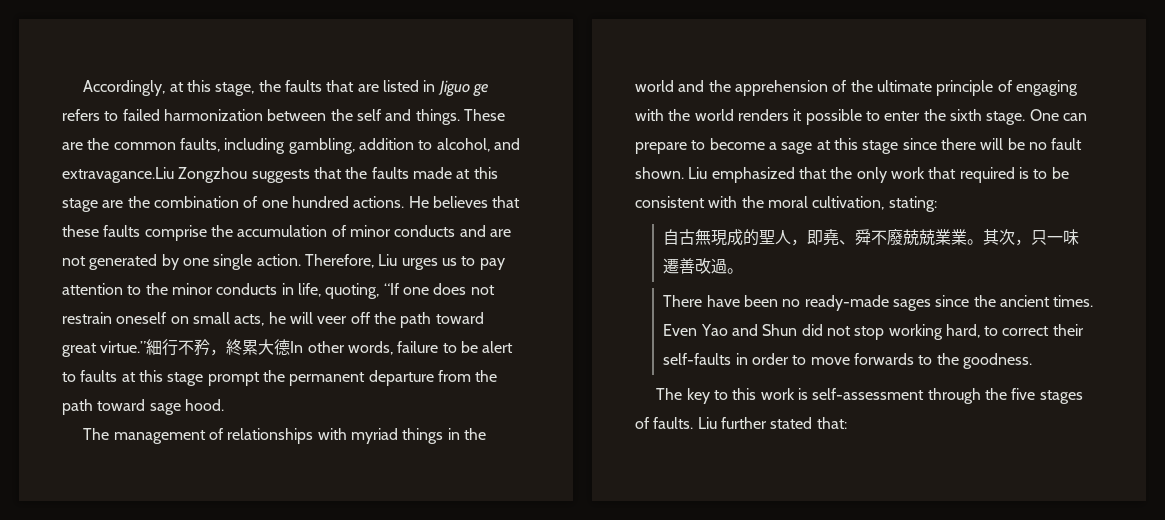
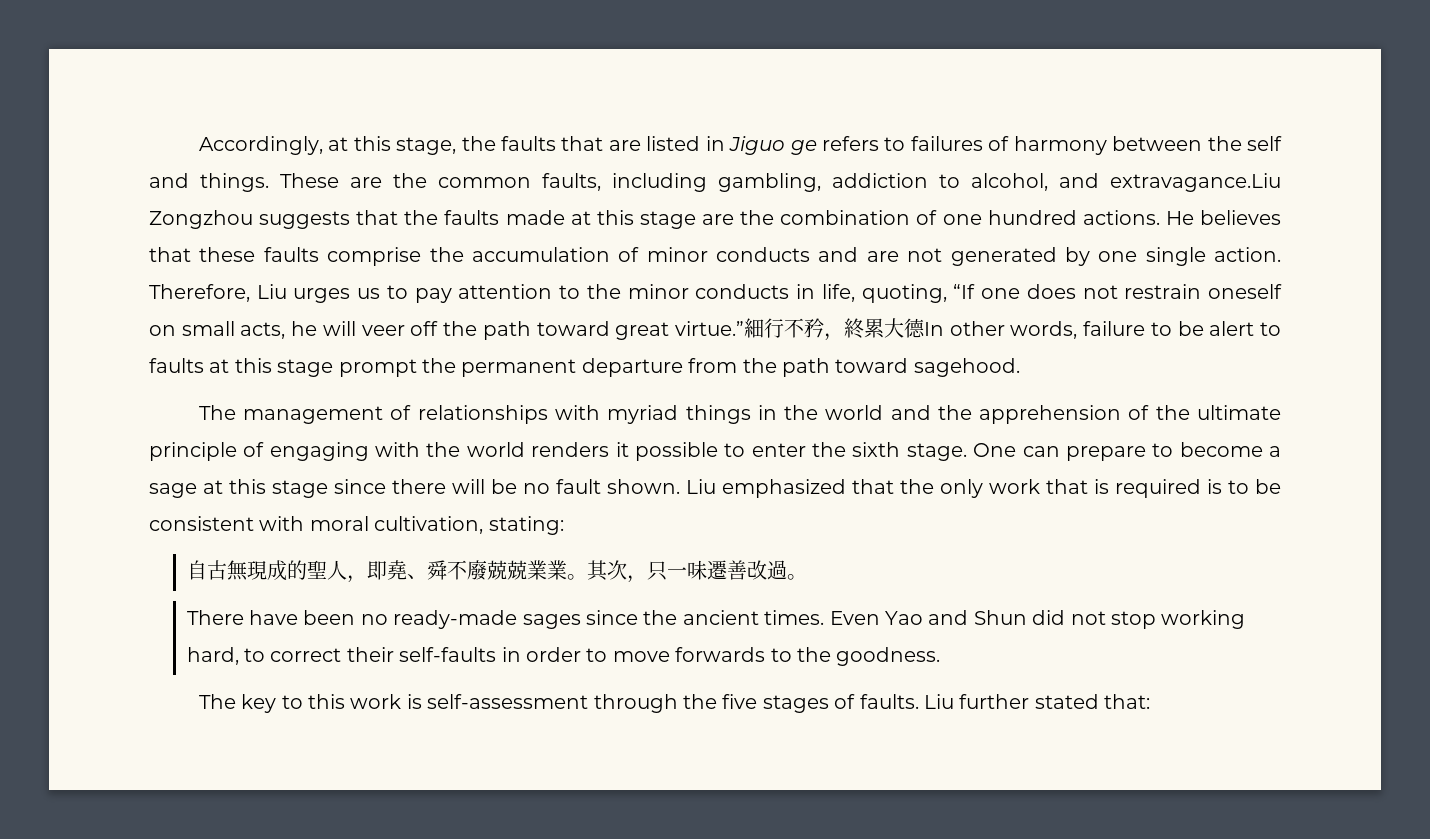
[122,109,263,121] failed harmonization -> [910,136,1107,155] failures of harmony
[358,138,414,150] addition -> [832,173,928,188] addiction
[149,399,224,415] sage hood. -> [913,358,1020,377] sagehood.
(957, 173) none -> [1094,479,1109,494] is
[741,196,764,208] the -> (305, 523) none

